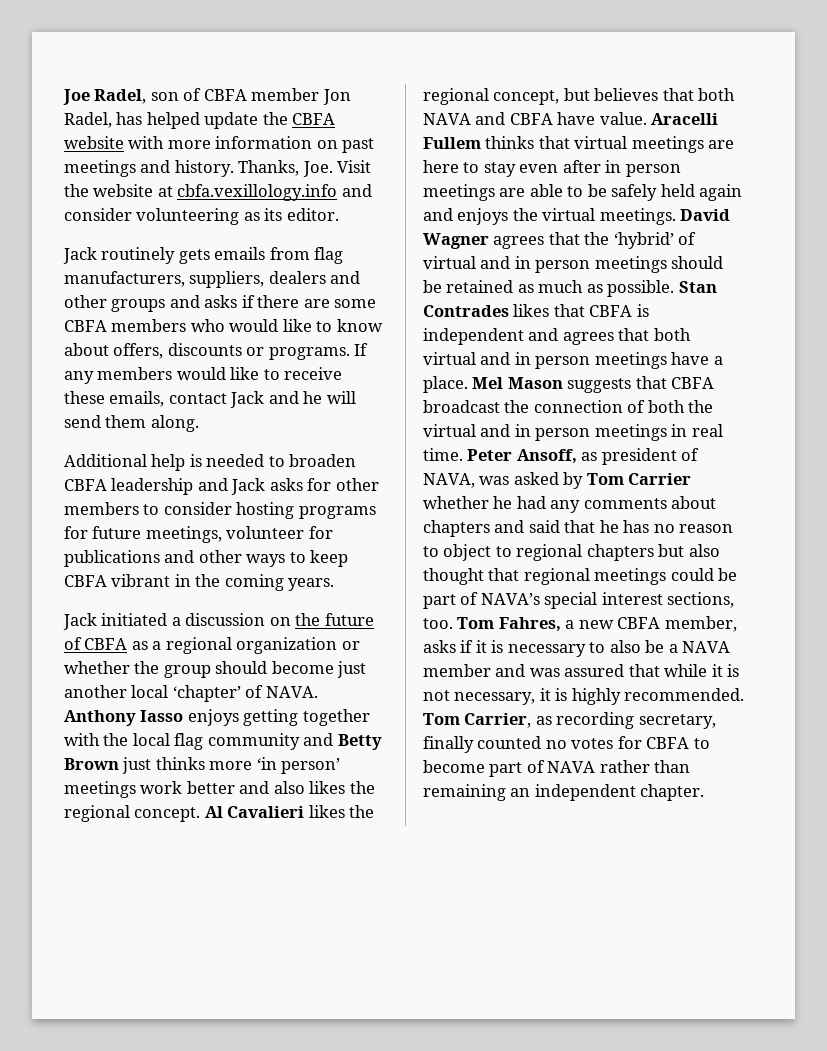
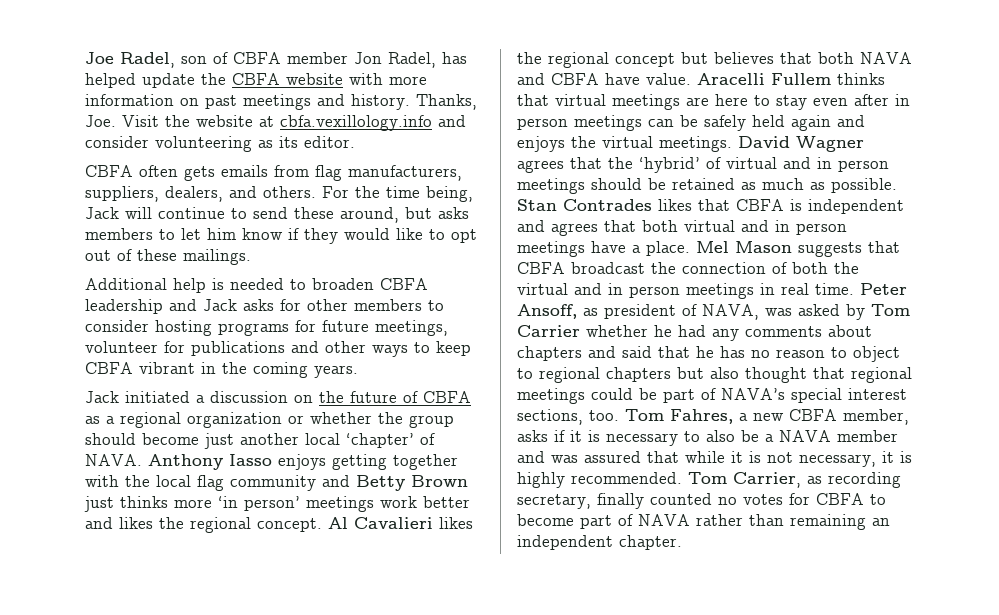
[63,247,176,264] Jack routinely -> [85,165,178,177] CBFA often
[268,271,361,284] [64,295,377,312] [64,319,383,332] [64,343,369,360] [64,367,343,384] [64,391,356,408] [64,415,199,432] dealers and other groups and asks if there are some CBFA members who would like to know about offers, discounts or programs. If any members would like to receive these emails, contact Jack and he will send them along. -> [165,186,473,202] [85,207,469,223] [85,228,477,244] [85,249,251,265] dealers, and others. For the time being, Jack will continue to send these around, but asks members to let him know if they would like to opt out of these mailings.
[273,781,305,794] also -> (113, 523) none
[493,90,560,105] concept, -> [615,53,675,67] concept
[499,184,584,197] are able to -> [648,119,674,127] can

